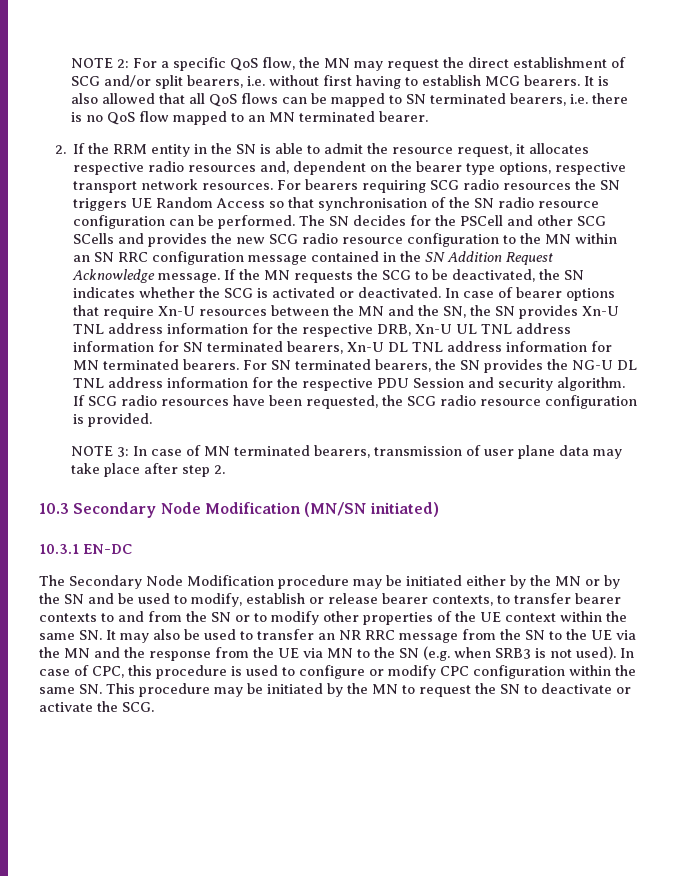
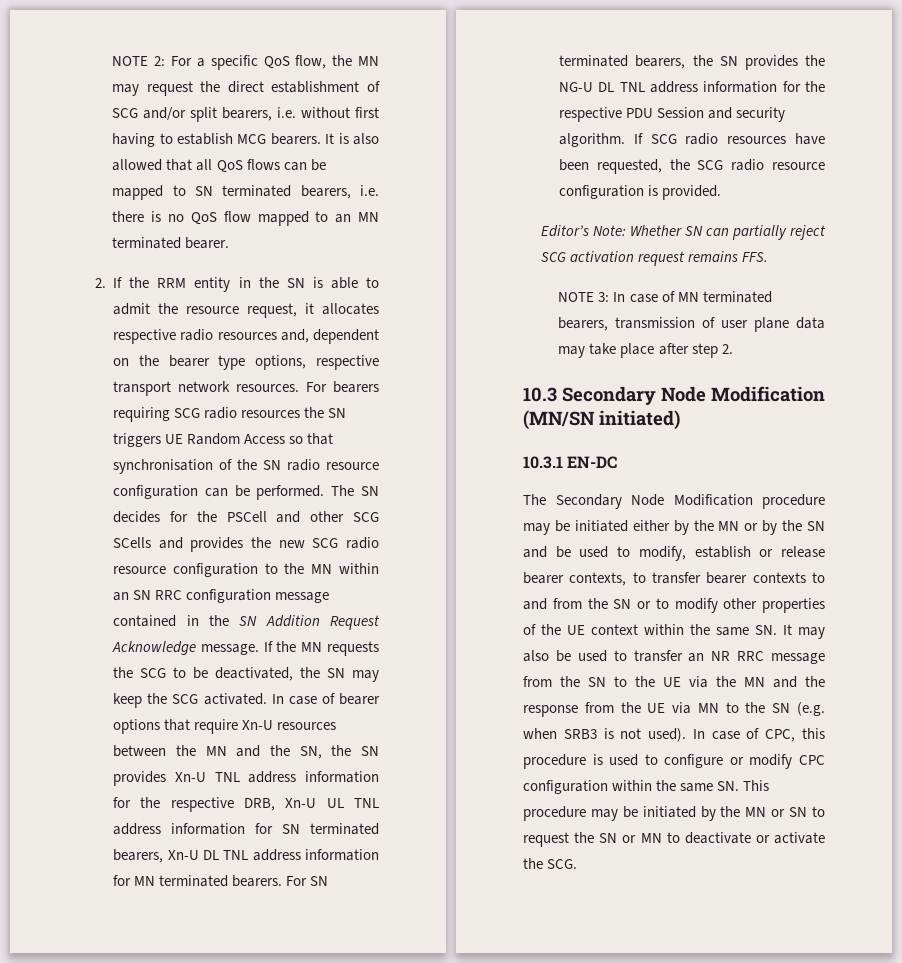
[73,287,442,298] indicates whether the SCG is activated or deactivated. -> [352,670,379,682] [113,693,267,708] may keep the SCG activated.
(153, 420) none -> [540,225,826,240] [540,251,768,266] // Editor’s Note: Whether SN can partially reject SCG activation request remains FFS.
(398, 689) none -> [771,807,808,817] or SN
(520, 689) none -> [622,833,662,843] or MN

